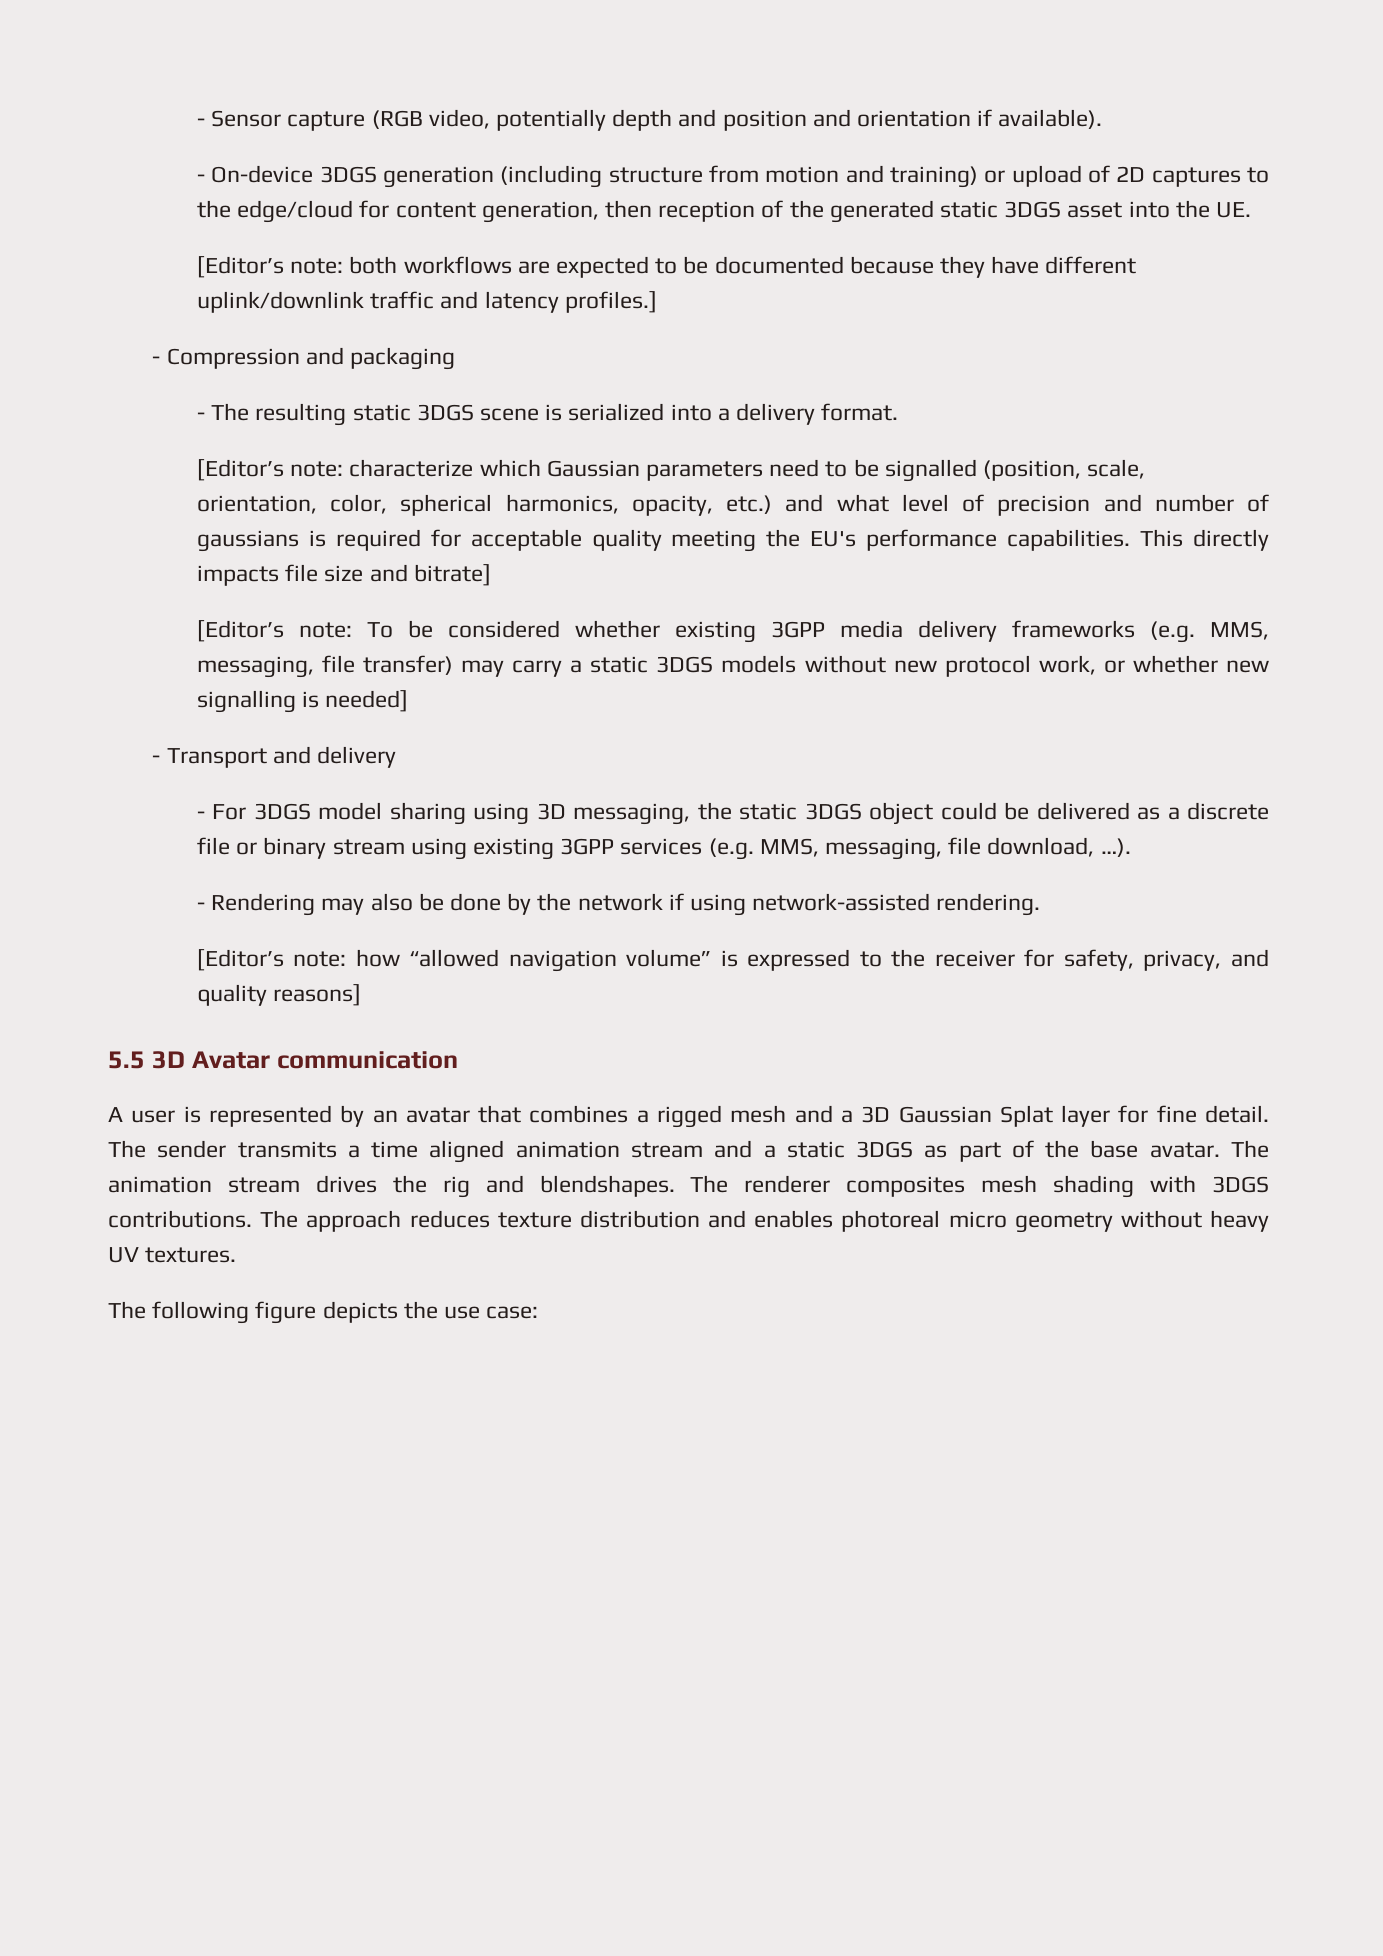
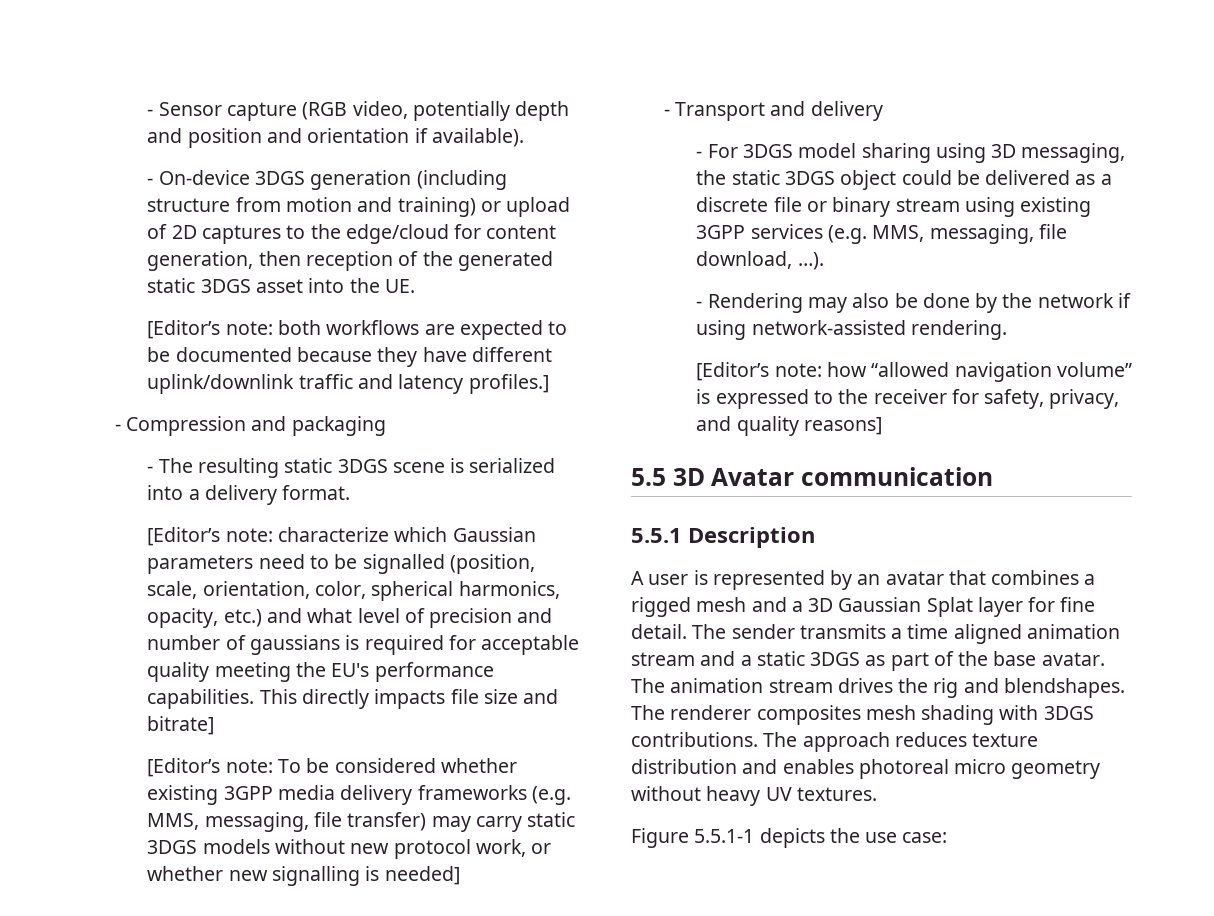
[570,660,583,673] a -> (522, 824) none
(458, 1060) none -> [631,527,815,548] // 5.5.1 Description
[108,1301,317,1324] The following figure -> [631,828,755,848] Figure 5.5.1-1

